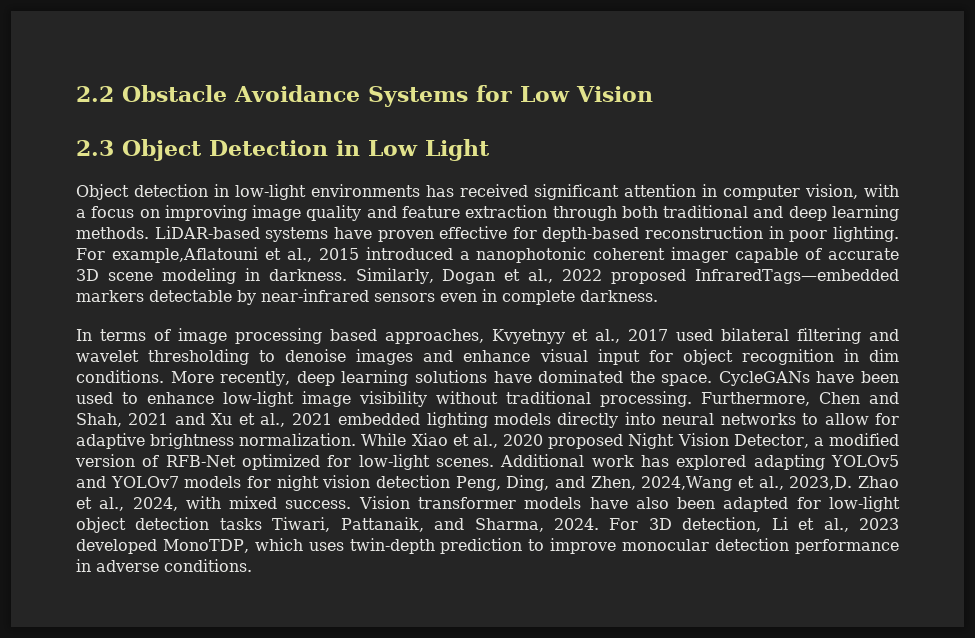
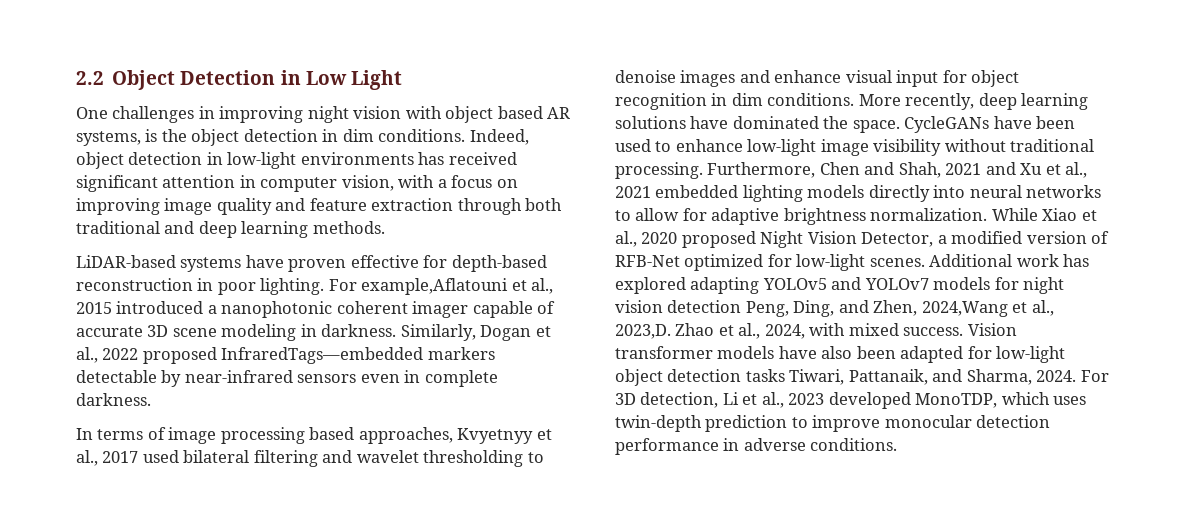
[122,85,653,107] [76,140,114,156] Obstacle Avoidance Systems for Low Vision // 2.3 -> (104, 78) none
[76,184,129,200] Object -> [76,106,571,123] [76,129,529,146] [76,152,124,169] One challenges in improving night vision with object based AR systems, is the object detection in dim conditions. Indeed, object
(149, 233) none -> (385, 227) //

